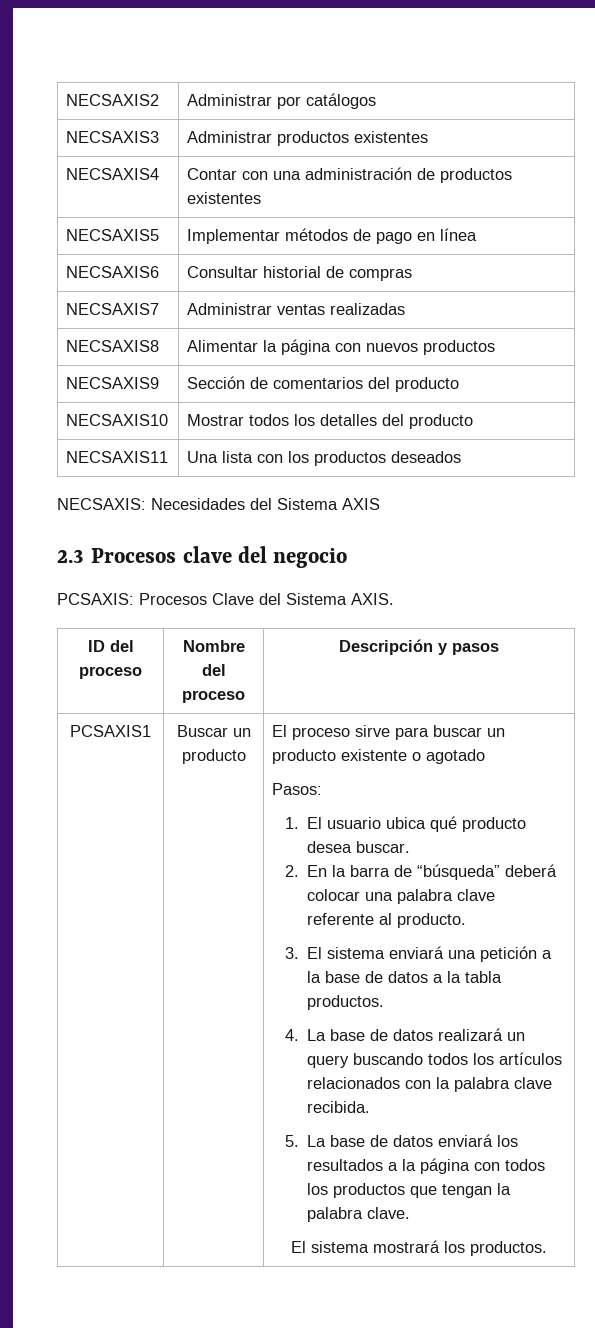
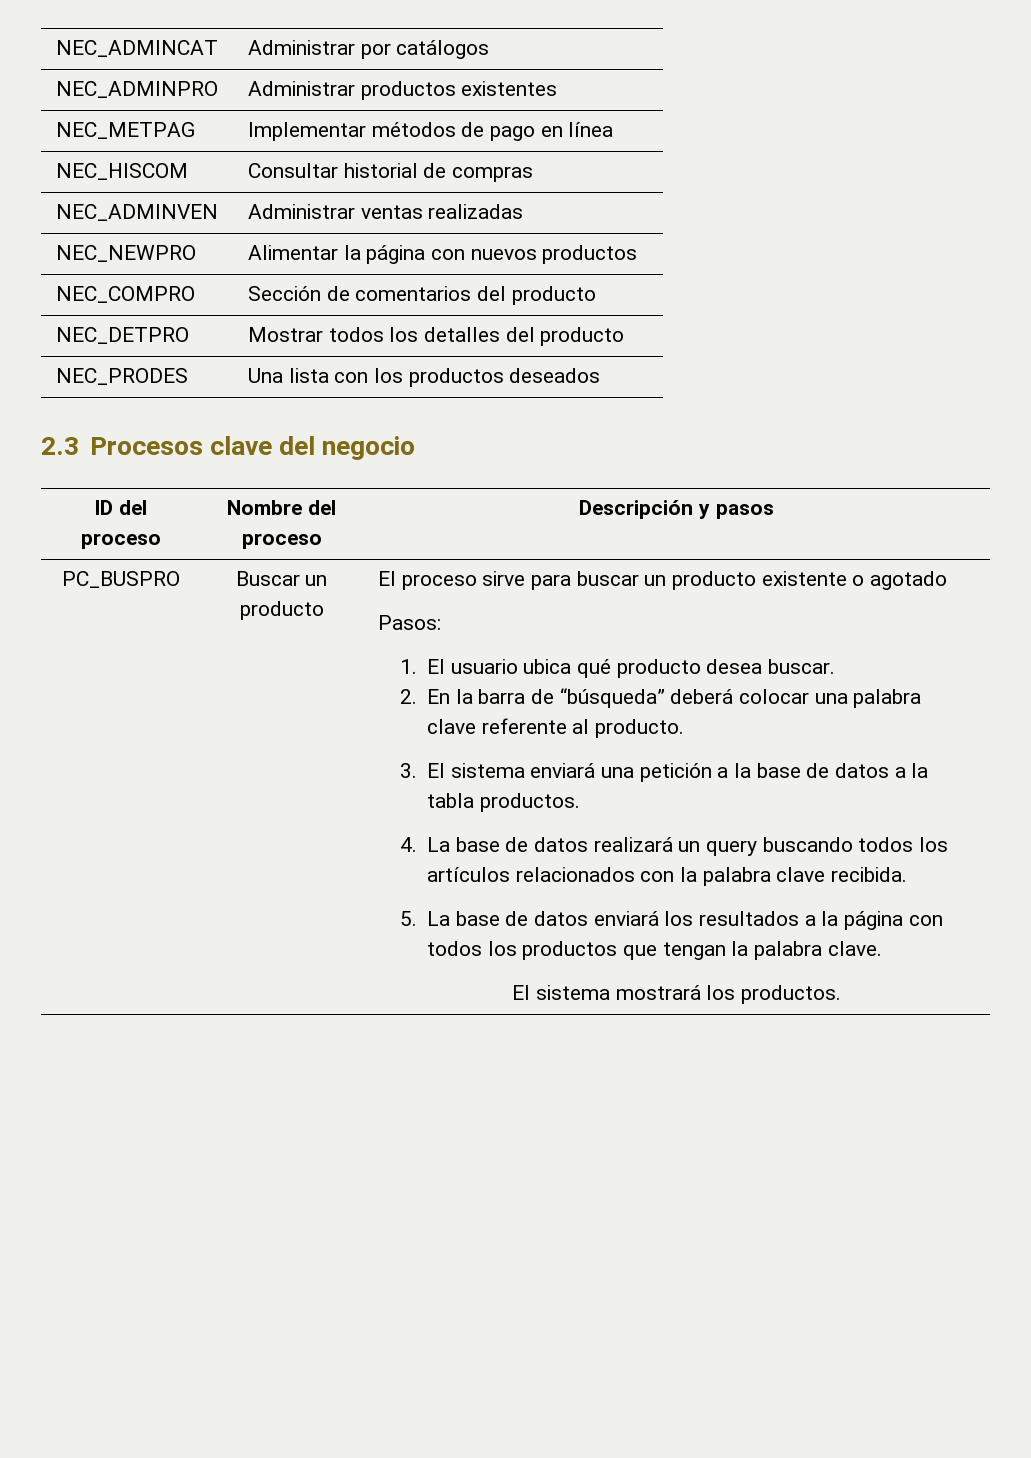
[66,94,160,106] NECSAXIS2 -> [55,40,218,57] NEC_ADMINCAT
[66,131,160,143] NECSAXIS3 -> [55,81,218,98] NEC_ADMINPRO
[66,168,160,180] [187,167,513,183] [187,192,262,204] [66,229,160,241] NECSAXIS4 | Contar con una administración de productos existentes // NECSAXIS5 -> [55,122,195,139] NEC_METPAG
[66,266,160,278] NECSAXIS6 -> [55,163,188,180] NEC_HISCOM
[66,303,160,315] NECSAXIS7 -> [55,204,218,221] NEC_ADMINVEN
[66,340,160,352] NECSAXIS8 -> [55,245,196,262] NEC_NEWPRO
[66,377,160,389] NECSAXIS9 -> [55,286,195,303] NEC_COMPRO
[66,414,169,426] NECSAXIS10 -> [55,327,189,344] NEC_DETPRO
[66,451,169,463] NECSAXIS11 -> [55,368,188,385] NEC_PRODES
[57,498,380,510] // NECSAXIS: Necesidades del Sistema AXIS -> (601, 375) none
[57,593,394,605] // PCSAXIS: Procesos Clave del Sistema AXIS. -> (415, 448) none
[70,725,151,737] PCSAXIS1 -> [61,571,180,588] PC_BUSPRO

